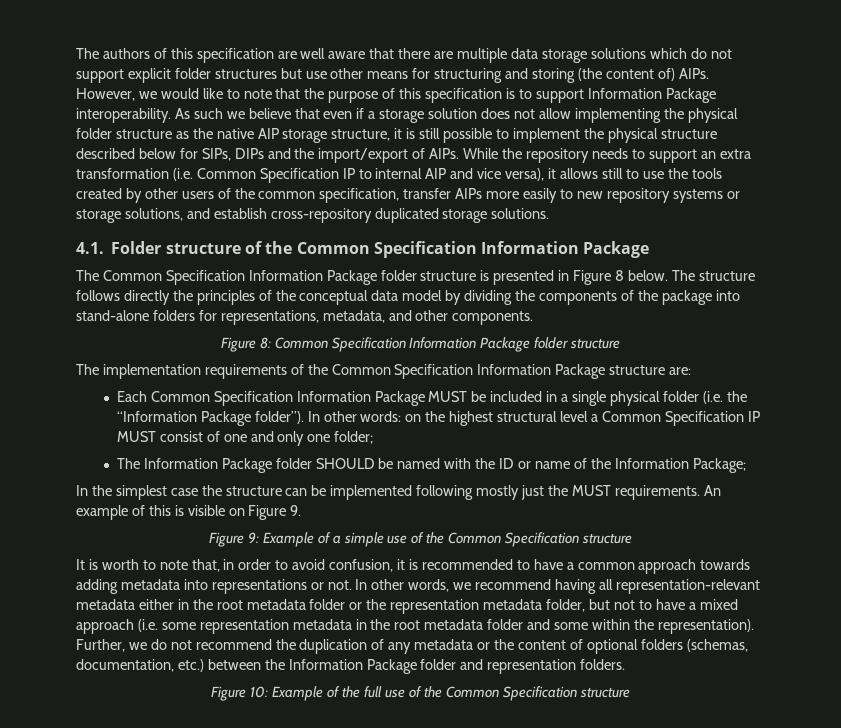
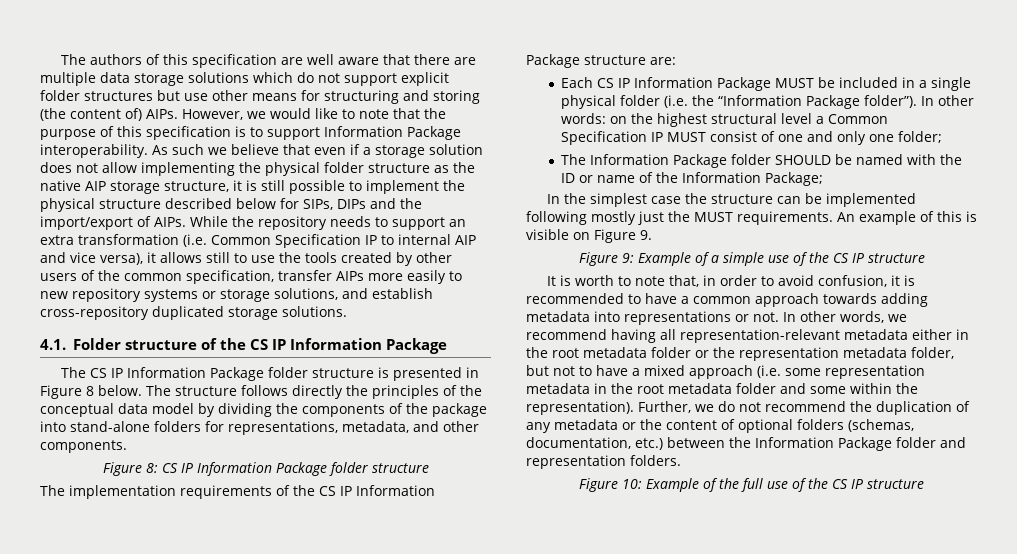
[296,241,477,258] Common Specification -> [249,339,287,350] CS IP
[102,270,245,285] Common Specification -> [89,368,123,378] CS IP
[274,337,406,352] Common Specification -> [161,463,193,473] CS IP
[331,364,474,379] Common Specification -> [319,486,352,496] CS IP
[150,391,293,406] Common Specification -> [597,78,631,88] CS IP
[448,532,580,547] Common Specification -> [832,253,864,263] CS IP
[445,686,577,701] Common Specification -> [832,479,863,489] CS IP

